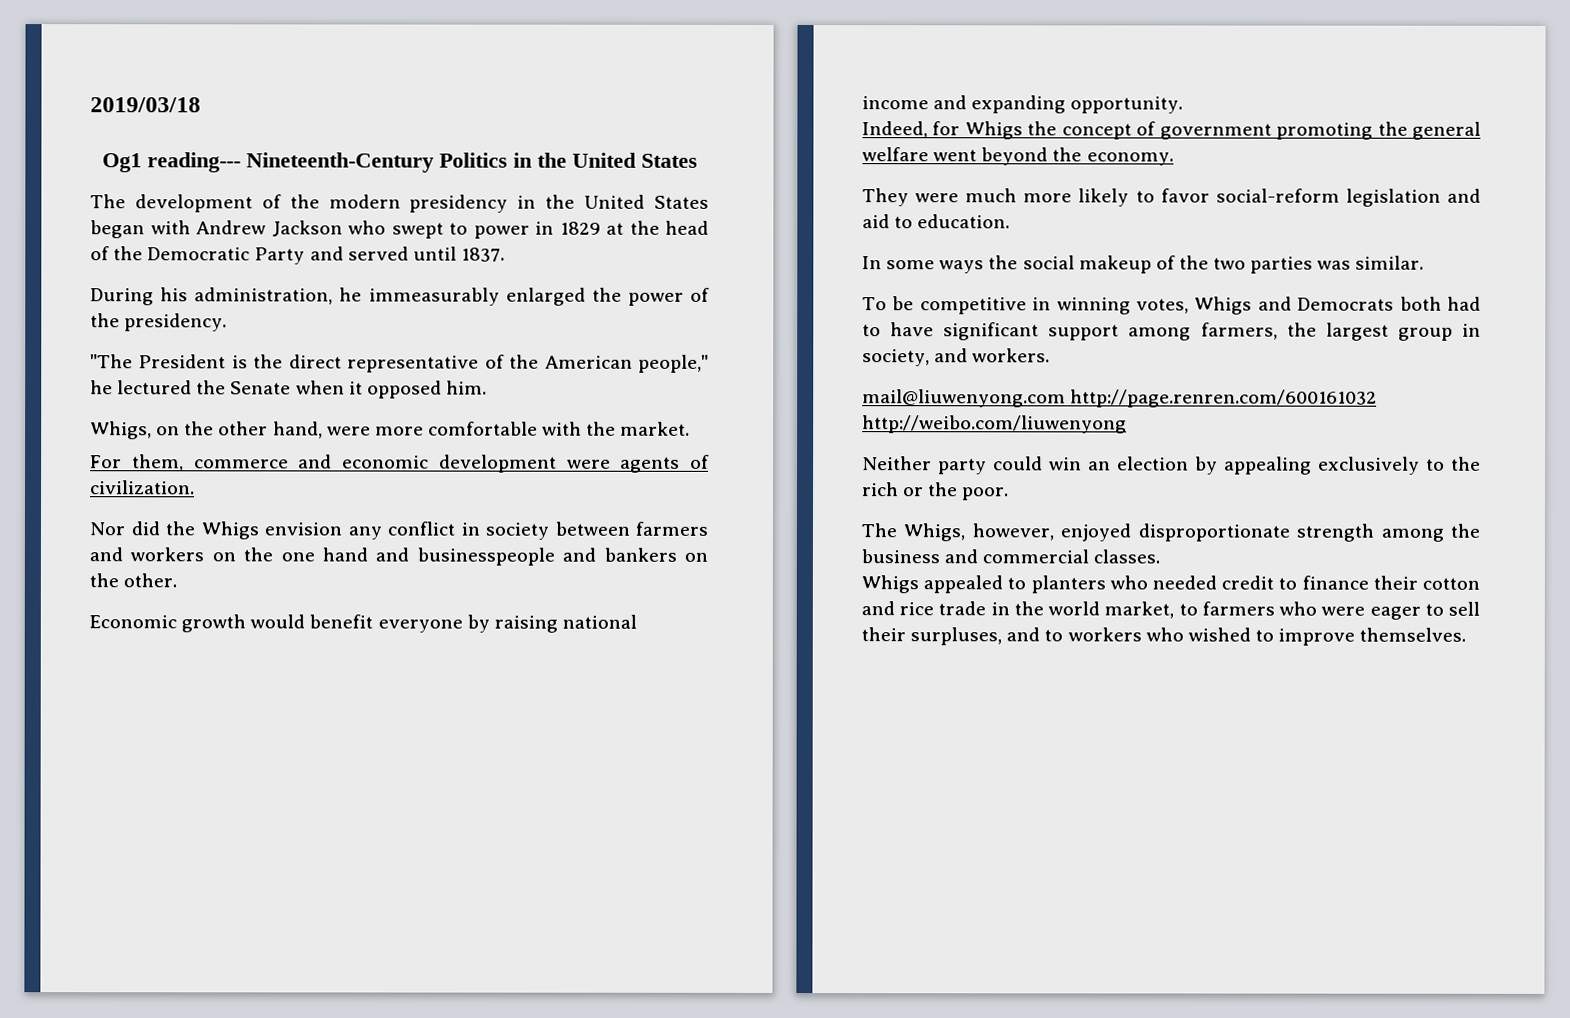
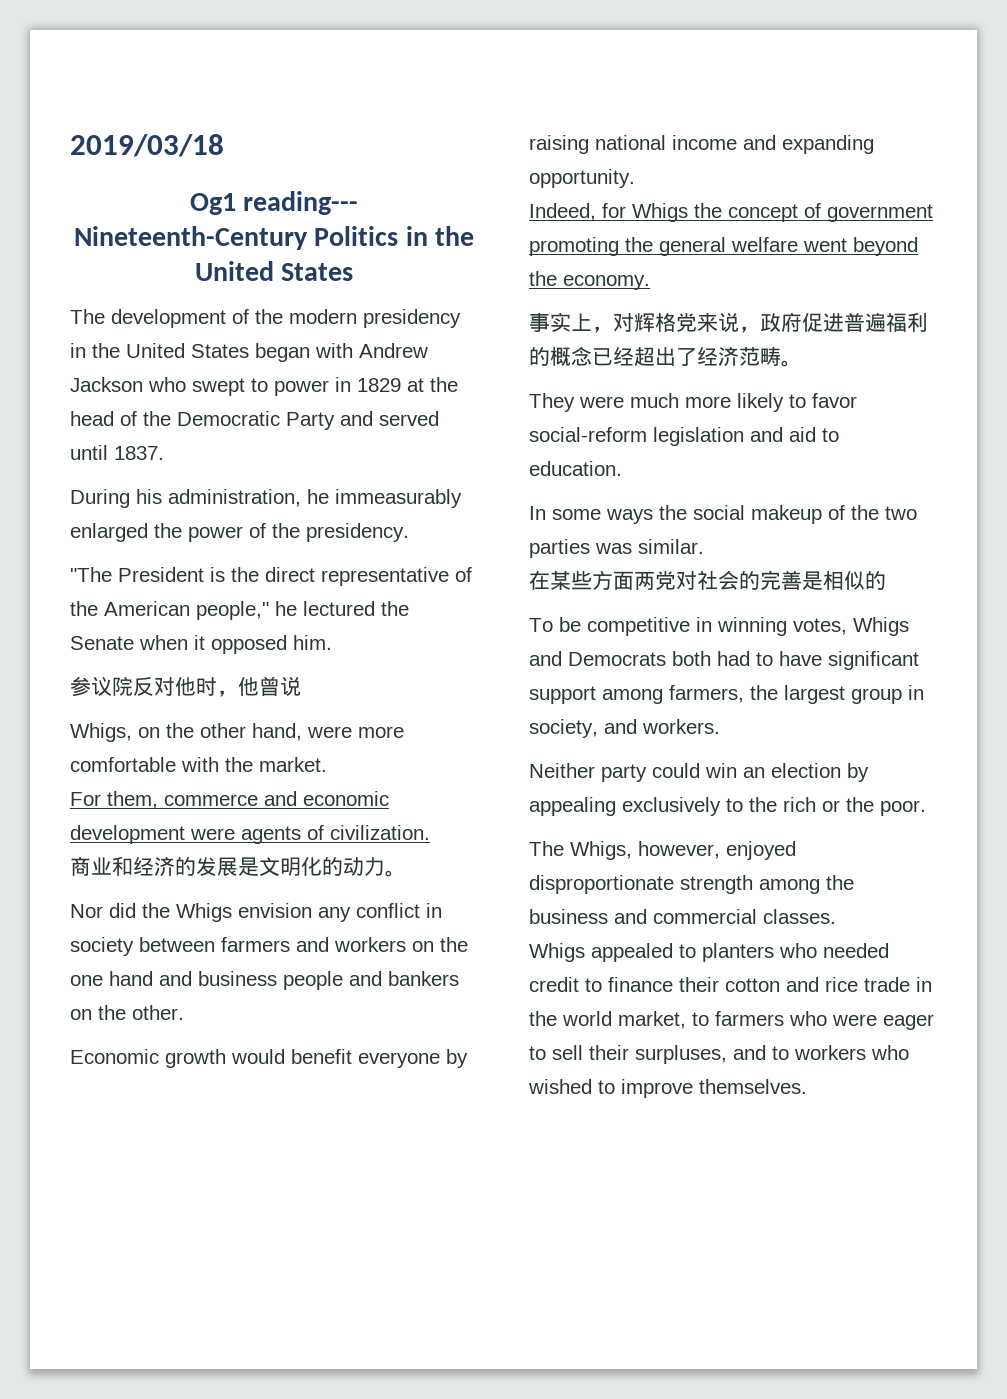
(487, 387) none -> [70,676,301,697] // 参议院反对他时，他曾说
(195, 487) none -> [70,856,406,877] // 商业和经济的发展是文明化的动力。
[416,547,555,566] businesspeople -> [198,971,343,990] business people
(1174, 159) none -> [529,312,928,333] [529,346,802,367] // 事实上，对辉格党来说，政府促进普遍福利的概念已经超出了经济范畴。
(1425, 262) none -> [529,570,886,590] // 在某些方面两党对社会的完善是相似的
[862,389,1378,408] [862,415,1127,434] // mail@liuwenyong.com http://page.renren.com/600161032 http://weibo.com/liuwenyong -> (720, 726) none

